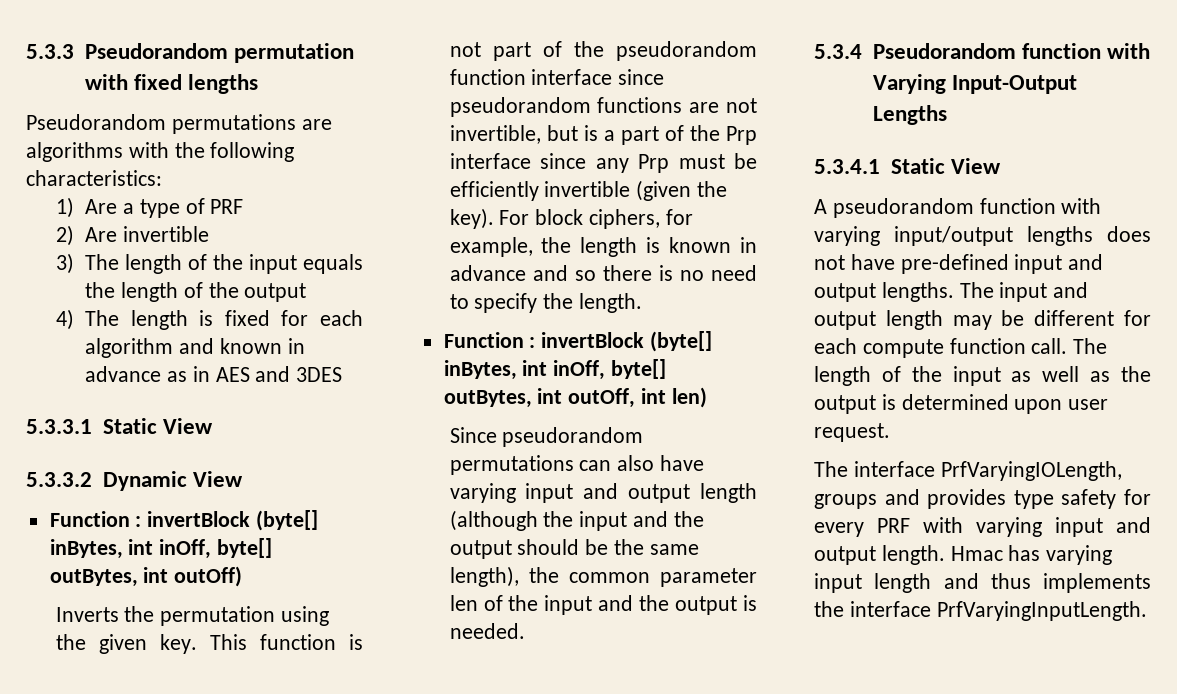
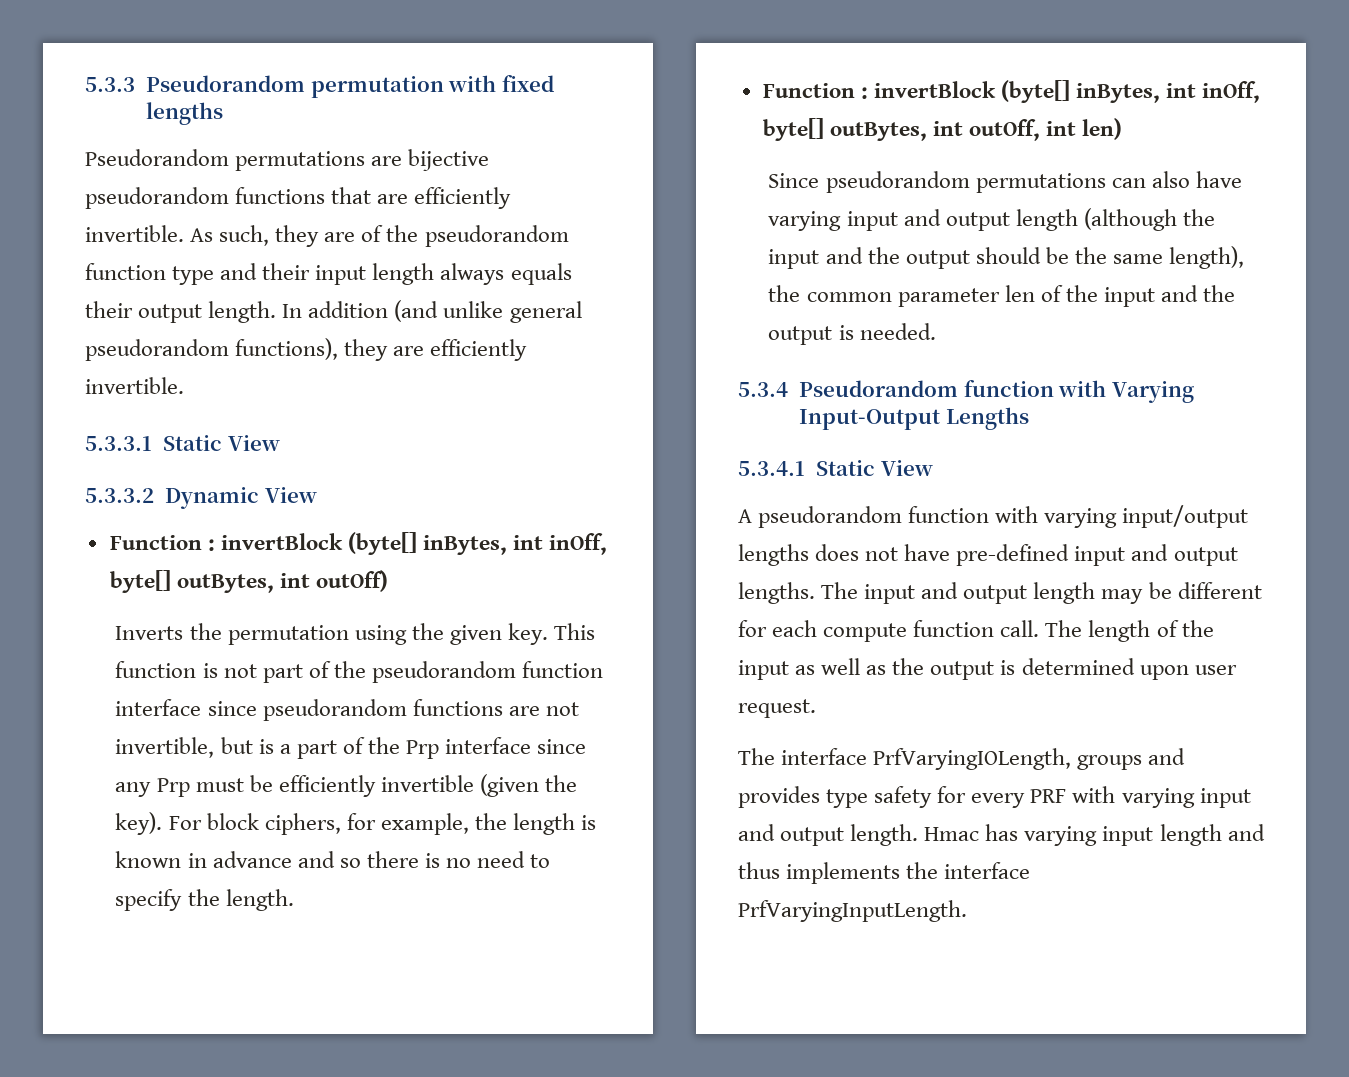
[26,142,295,162] [26,170,162,186] [55,197,244,218] [55,225,209,246] [55,253,363,274] [85,282,307,302] [55,309,363,330] [85,338,305,358] [85,366,343,382] algorithms with the following characteristics: // 1) Are a type of PRF // 2) Are invertible // 3) The length of the input equals the length of the output // 4) The length is fixed for each algorithm and known in advance as in AES and 3DES -> [408,149,490,171] [85,187,512,209] [85,225,569,247] [85,263,572,285] [85,300,582,323] [85,338,528,361] [85,377,184,394] bijective pseudorandom functions that are efficiently invertible. As such, they are of the pseudorandom function type and their input length always equals their output length. In addition (and unlike general pseudorandom functions), they are efficiently invertible.

